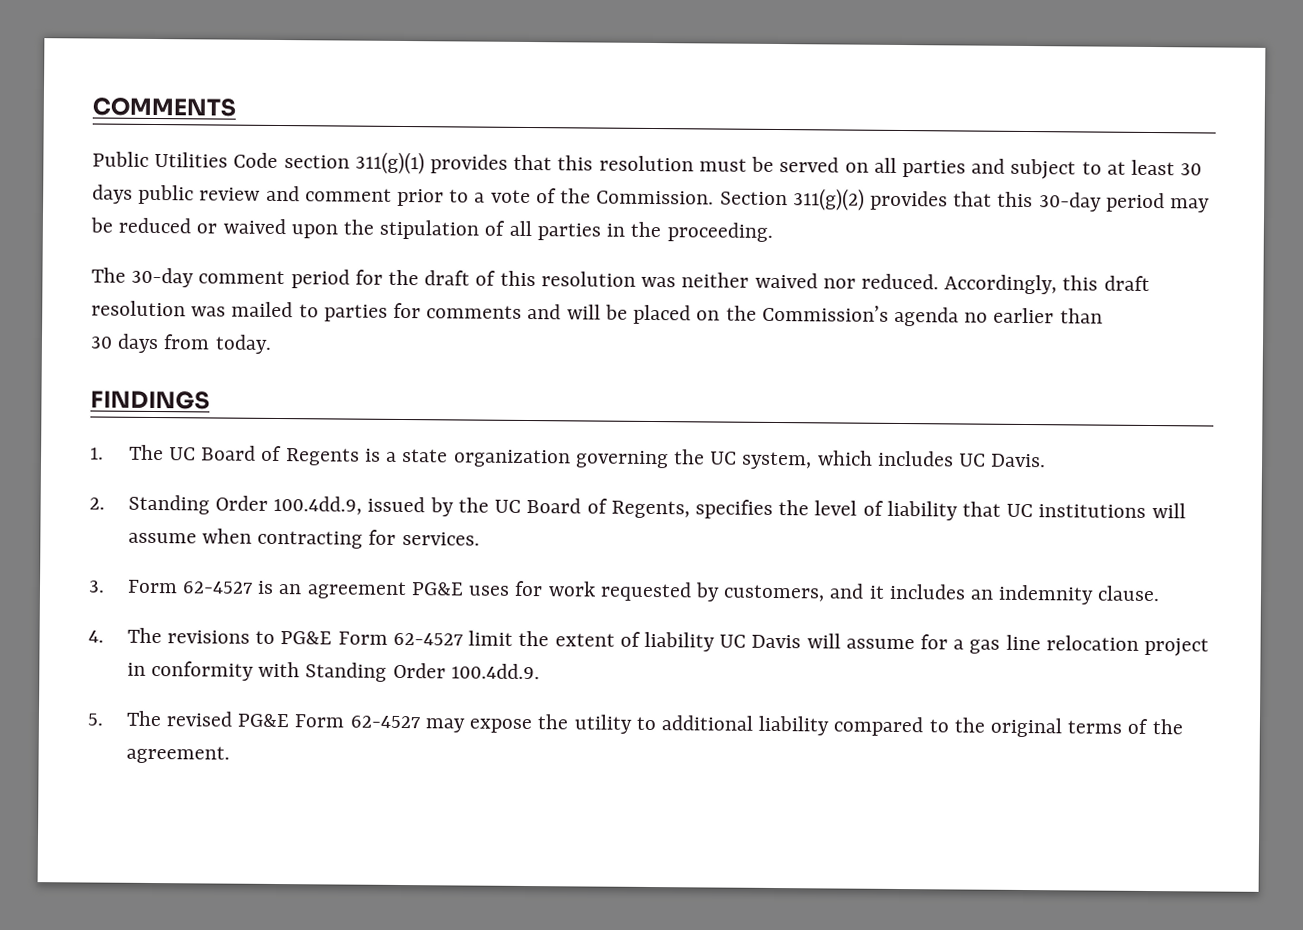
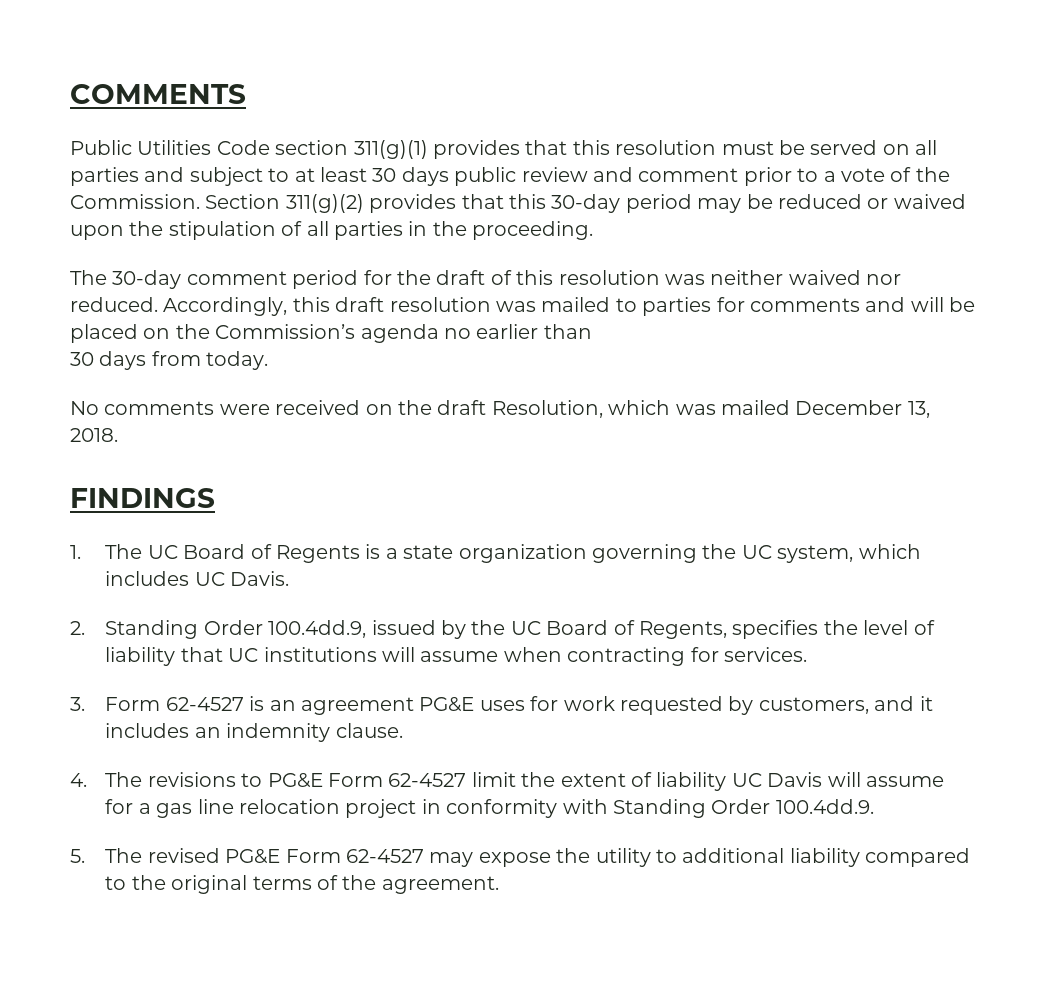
(272, 344) none -> [70,400,930,418] [70,428,118,442] // No comments were received on the draft Resolution, which was mailed December 13, 2018.

